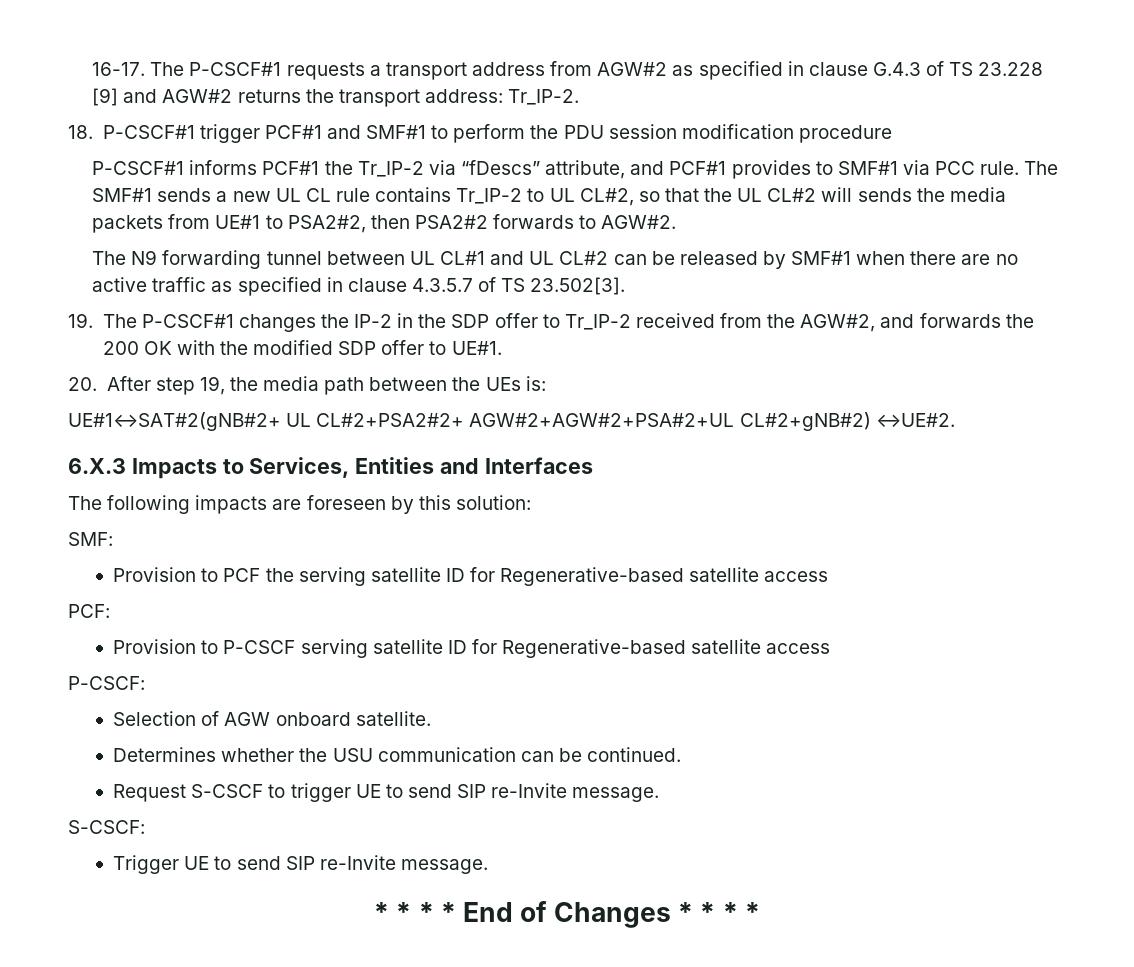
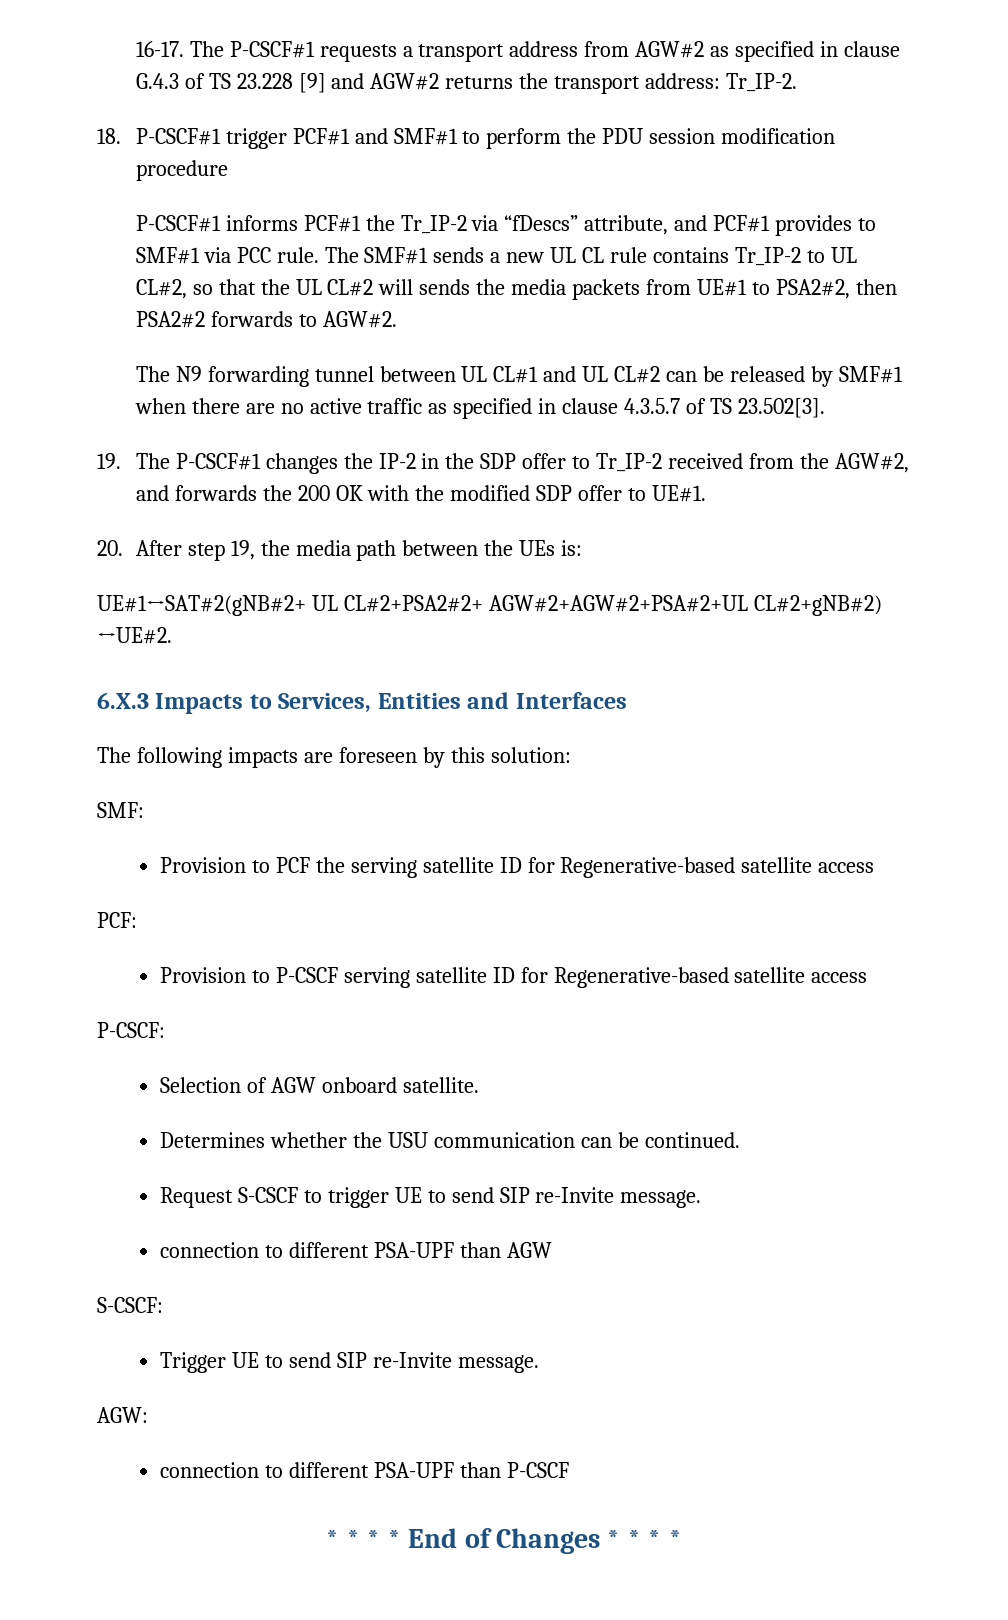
(660, 794) none -> [159,1242,552,1258] // connection to different PSA-UPF than AGW
(488, 866) none -> [97,1407,148,1423] [159,1462,569,1478] // AGW: // connection to different PSA-UPF than P-CSCF

